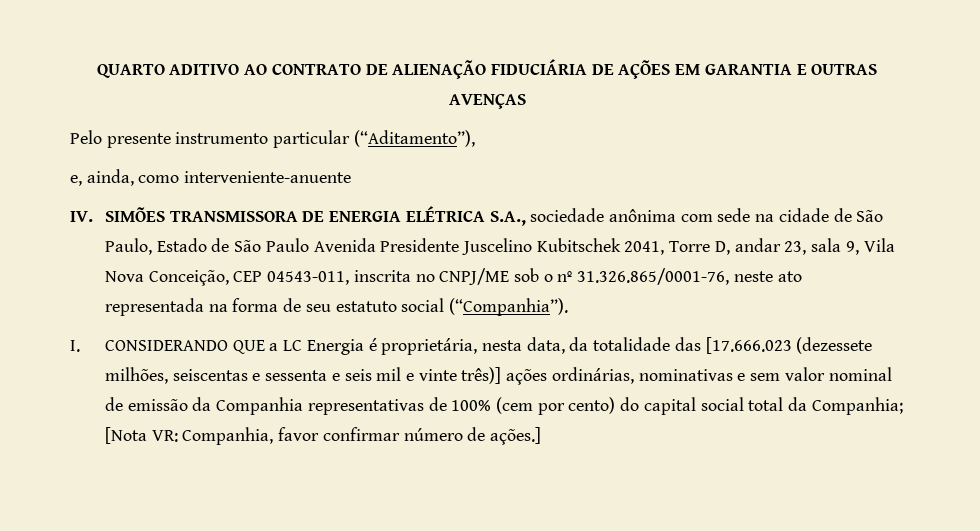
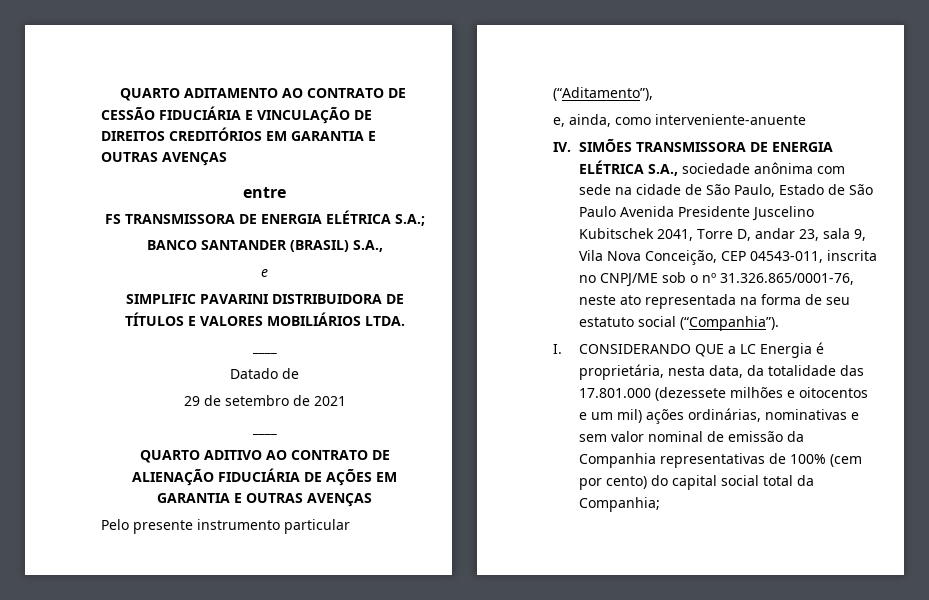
[96,64,165,78] QUARTO -> [119,88,406,101] [101,106,372,124] [101,127,376,141] [101,152,227,166] [243,187,286,198] [104,210,425,226] [146,240,383,252] [261,269,268,277] [125,294,404,304] [124,312,405,326] [251,352,277,354] [230,368,299,379] [183,395,346,406] [251,433,277,435] [139,450,200,463] QUARTO ADITAMENTO AO CONTRATO DE CESSÃO FIDUCIÁRIA E VINCULAÇÃO DE DIREITOS CREDITÓRIOS EM GARANTIA E OUTRAS AVENÇAS // entre // FS TRANSMISSORA DE ENERGIA ELÉTRICA S.A.; // BANCO SANTANDER (BRASIL) S.A., // e // SIMPLIFIC PAVARINI DISTRIBUIDORA DE TÍTULOS E VALORES MOBILIÁRIOS LTDA. // ____ // Datado de // 29 de setembro de 2021 // ____ // QUARTO
[705,337,873,354] [104,367,502,384] [17.666.023 (dezessete milhões, seiscentas e sessenta e seis mil e vinte três)] -> [579,387,869,401] [579,409,643,423] 17.801.000 (dezessete milhões e oitocentos e um mil)
[104,427,541,445] [Nota VR: Companhia, favor confirmar número de ações.] -> (661, 504) none

